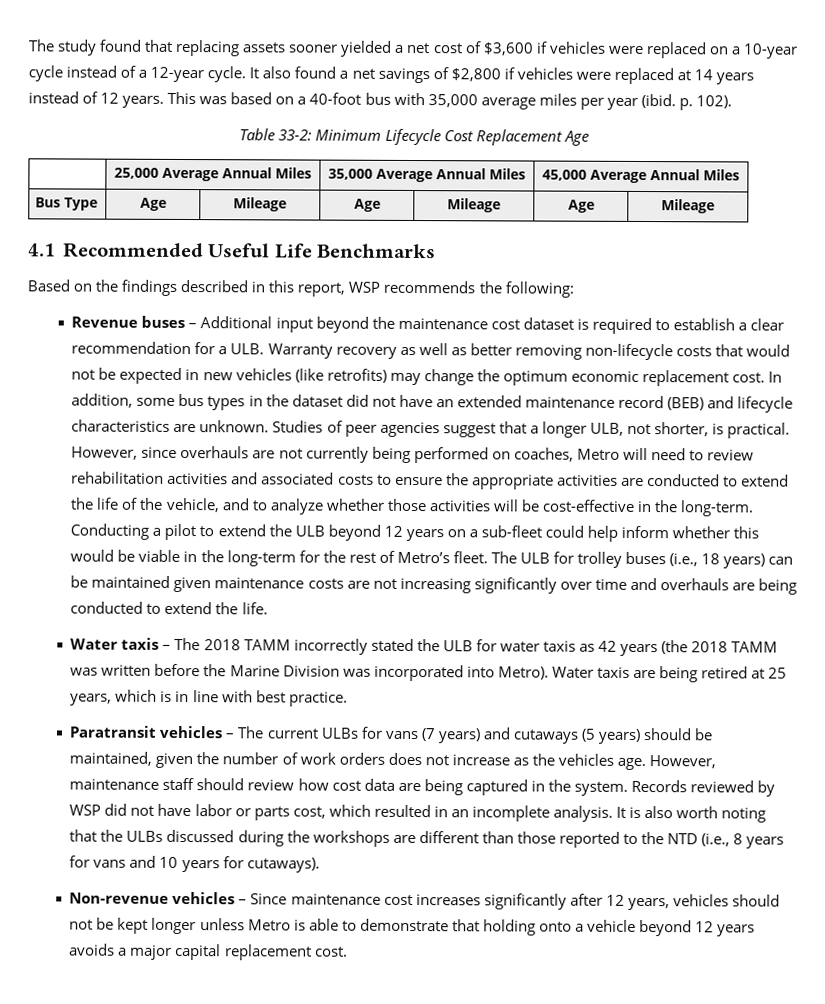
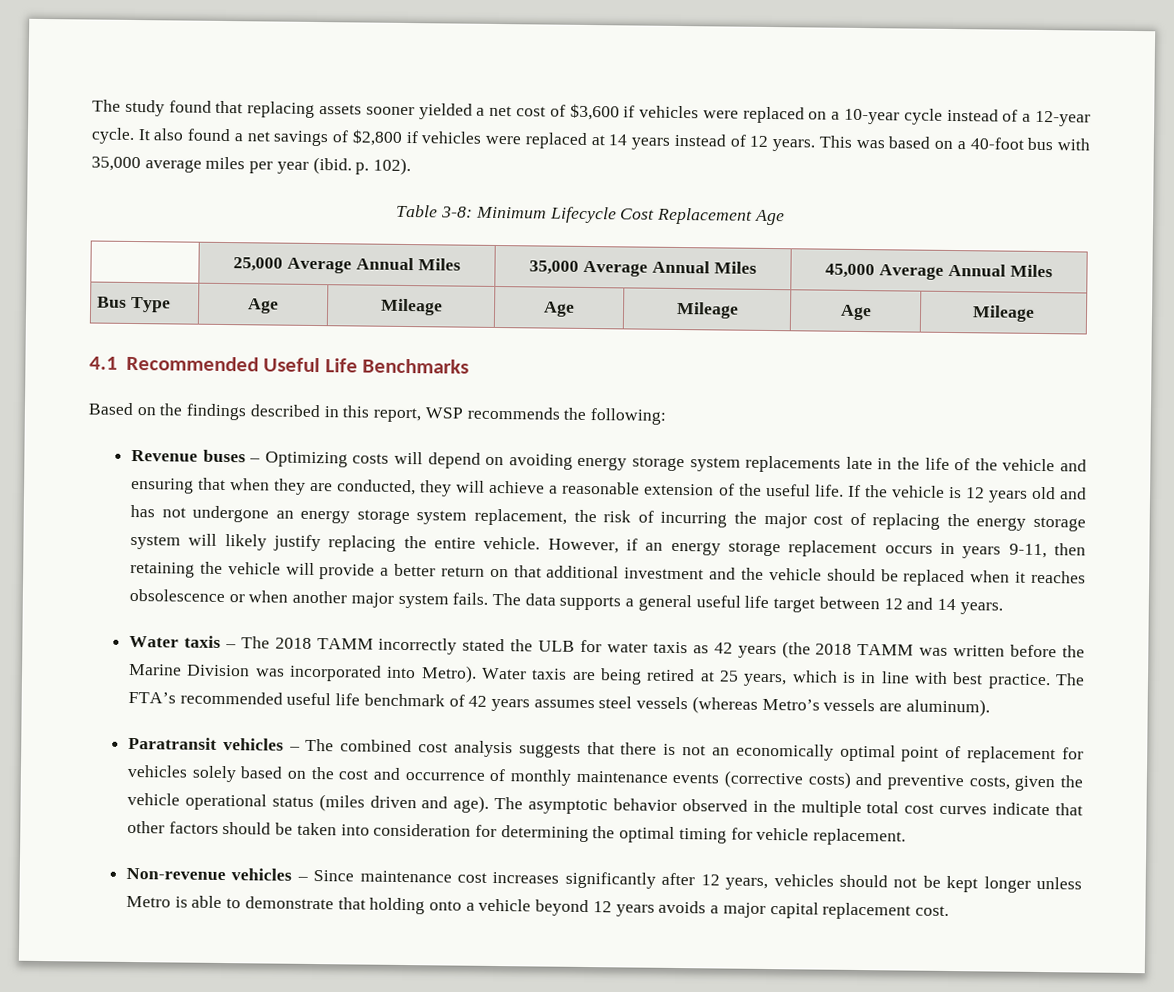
[278,129,313,141] 33-2: -> [441,206,474,218] 3-8:
[200,316,785,335] [71,341,791,361] [71,367,783,387] [71,393,794,413] [71,419,791,439] [71,445,755,464] [71,471,789,490] [70,497,755,517] [70,523,760,542] [70,549,794,569] [70,575,798,595] [70,601,268,615] Additional input beyond the maintenance cost dataset is required to establish a clear recommendation for a ULB. Warranty recovery as well as better removing non-lifecycle costs that would not be expected in new vehicles (like retrofits) may change the optimum economic replacement cost. In addition, some bus types in the dataset did not have an extended maintenance record (BEB) and lifecycle characteristics are unknown. Studies of peer agencies suggest that a longer ULB, not shorter, is practical. However, since overhauls are not currently being performed on coaches, Metro will need to review rehabilitation activities and associated costs to ensure the appropriate activities are conducted to extend the life of the vehicle, and to analyze whether those activities will be cost-effective in the long-term. Conducting a pilot to extend the ULB beyond 12 years on a sub-fleet could help inform whether this would be viable in the long-term for the rest of Metro’s fleet. The ULB for trolley buses (i.e., 18 years) can be maintained given maintenance costs are not increasing significantly over time and overhauls are being conducted to extend the life. -> [264,451,1087,473] [130,477,1087,503] [129,504,1087,532] [129,533,1087,559] [129,561,1086,587] [128,588,1003,615] Optimizing costs will depend on avoiding energy storage system replacements late in the life of the vehicle and ensuring that when they are conducted, they will achieve a reasonable extension of the useful life. If the vehicle is 12 years old and has not undergone an energy storage system replacement, the risk of incurring the major cost of replacing the energy storage system will likely justify replacing the entire vehicle. However, if an energy storage replacement occurs in years 9-11, then retaining the vehicle will provide a better return on that additional investment and the vehicle should be replaced when it reaches obsolescence or when another major system fails. The data supports a general useful life target between 12 and 14 years.
[69,725,714,744] [69,751,717,771] [69,777,776,797] [69,803,767,823] [69,829,785,849] [69,855,320,873] // Paratransit vehicles – The current ULBs for vans (7 years) and cutaways (5 years) should be maintained, given the number of work orders does not increase as the vehicles age. However, maintenance staff should review how cost data are being captured in the system. Records reviewed by WSP did not have labor or parts cost, which resulted in an incomplete analysis. It is also worth noting that the ULBs discussed during the workshops are different than those reported to the NTD (i.e., 8 years for vans and 10 years for cutaways). -> [1055,673,1086,686] [127,691,990,717] [127,736,1085,764] [126,764,1084,792] [126,792,1083,818] [126,820,907,846] The FTA’s recommended useful life benchmark of 42 years assumes steel vessels (whereas Metro’s vessels are aluminum). // Paratransit vehicles – The combined cost analysis suggests that there is not an economically optimal point of replacement for vehicles solely based on the cost and occurrence of monthly maintenance events (corrective costs) and preventive costs, given the vehicle operational status (miles driven and age). The asymptotic behavior observed in the multiple total cost curves indicate that other factors should be taken into consideration for determining the optimal timing for vehicle replacement.

